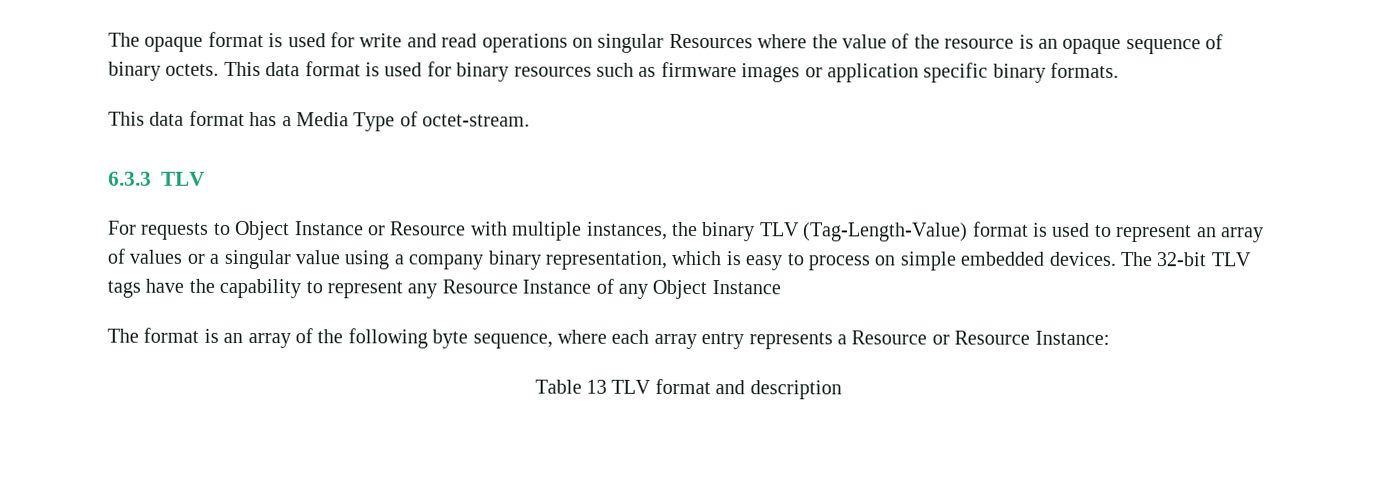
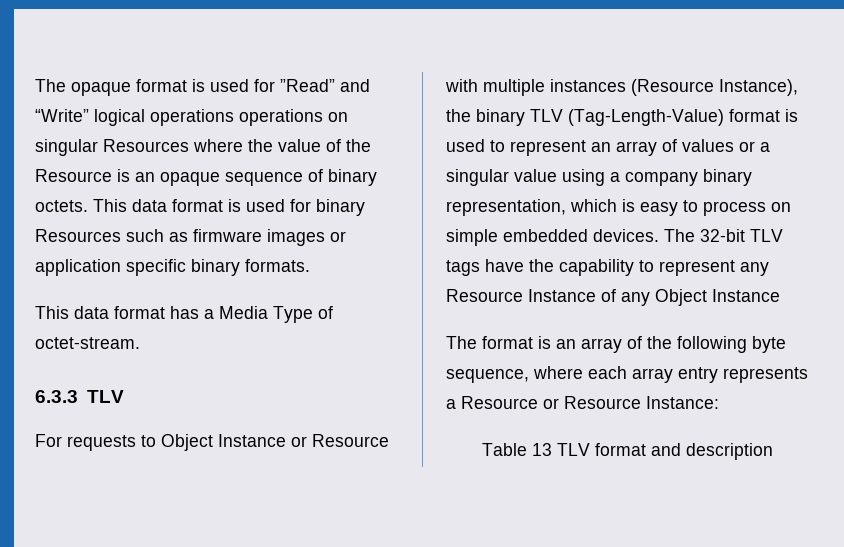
[359,33,478,48] write and read -> [280,79,370,92] [35,109,234,126] ”Read” and “Write” logical operations
[944,38,1015,49] resource -> [35,169,112,182] Resource
[513,66,592,77] resources -> [35,229,121,242] Resources
[586,221,668,240] instances, -> [550,79,798,96] instances (Resource Instance),

